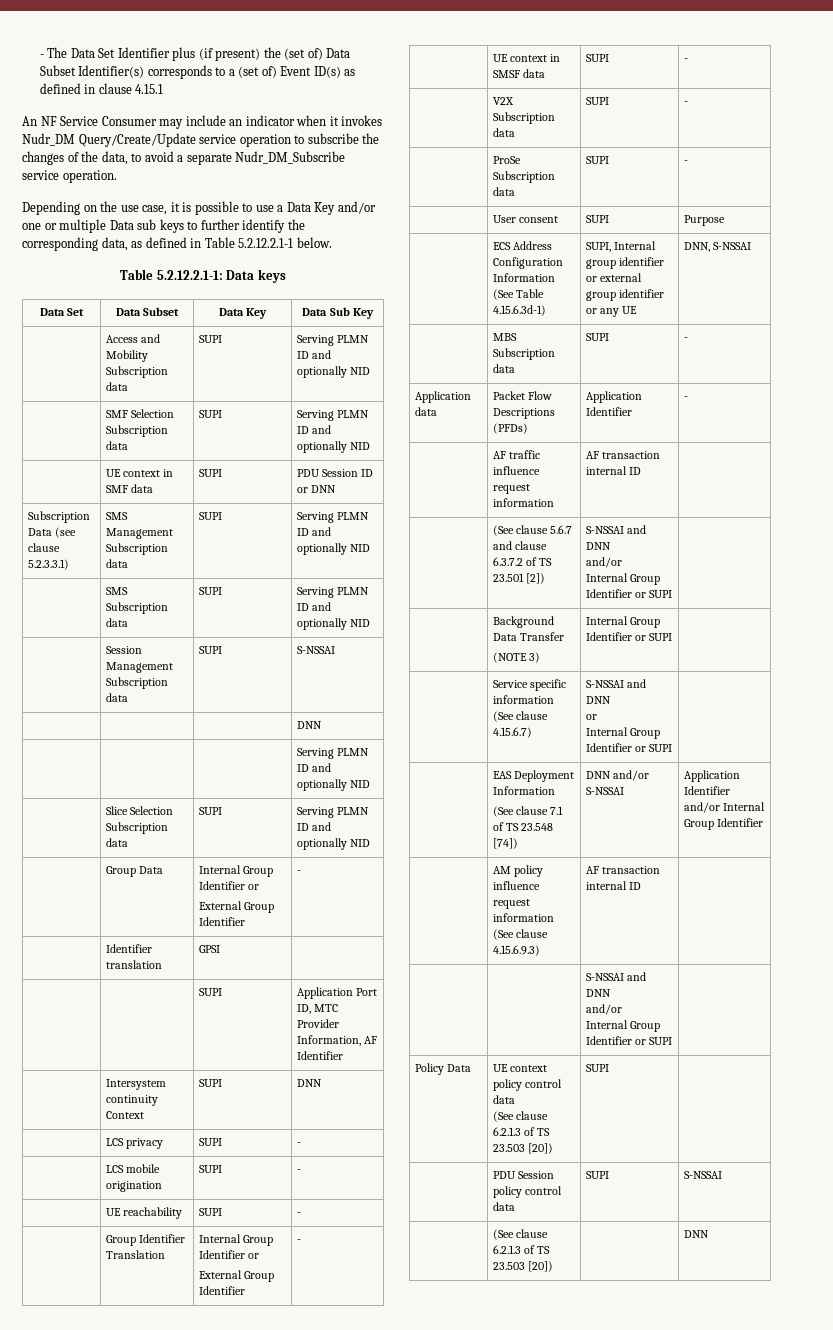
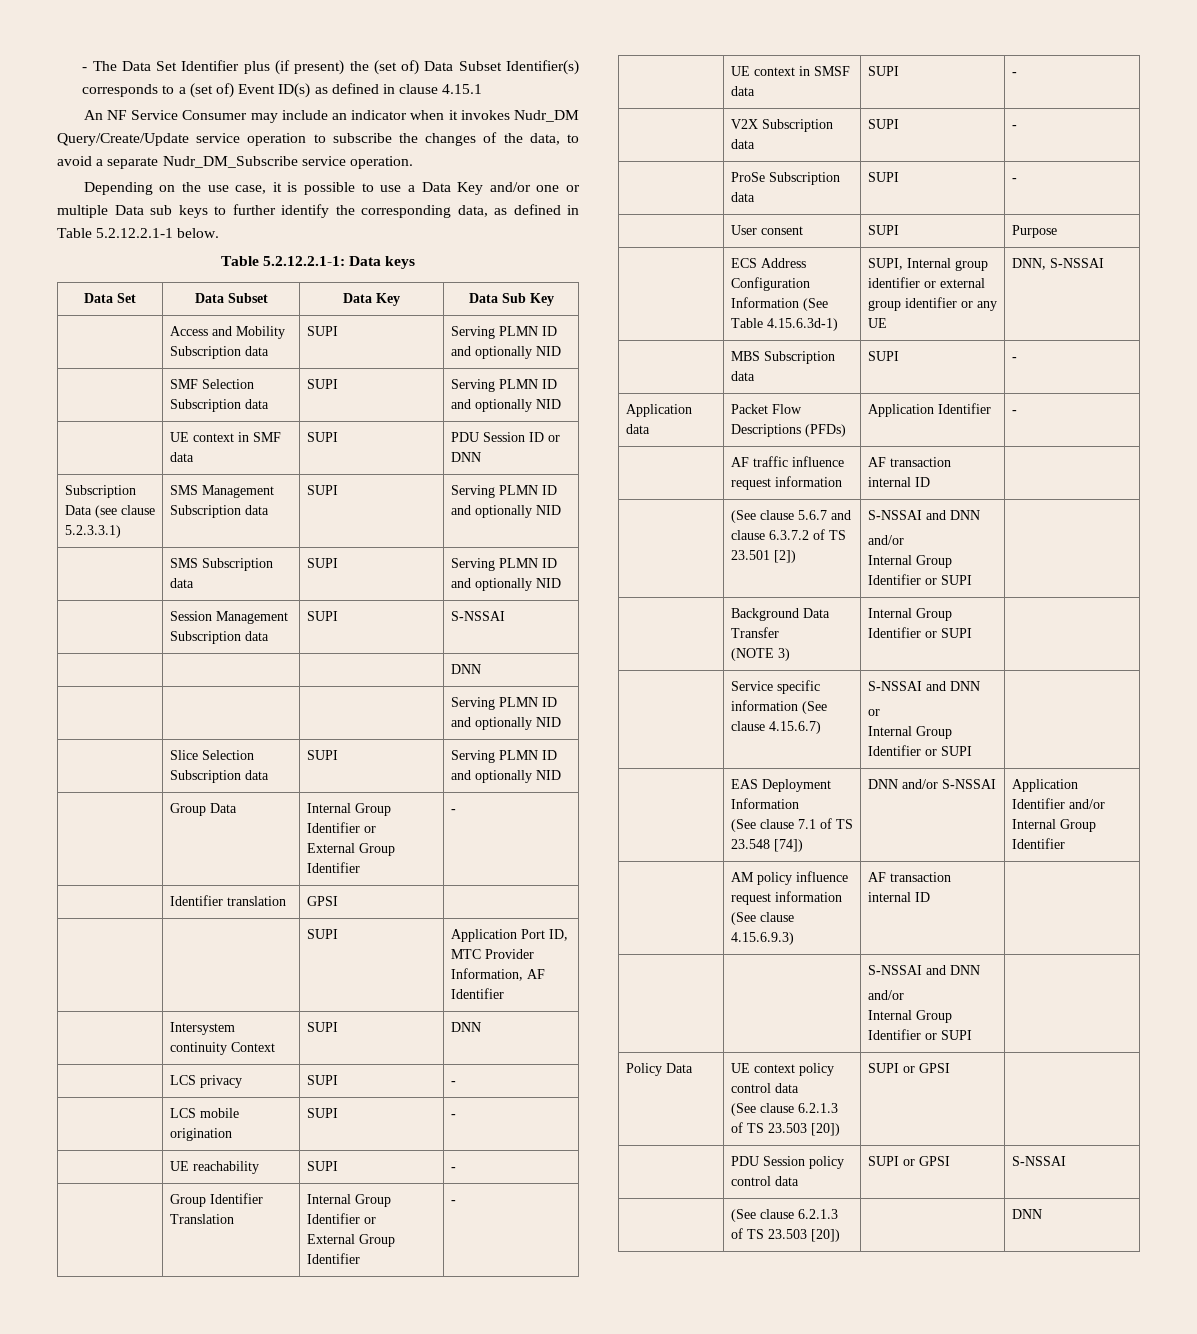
(609, 1068) none -> [902,1063,950,1073] or GPSI
(609, 1175) none -> [902,1156,950,1166] or GPSI

